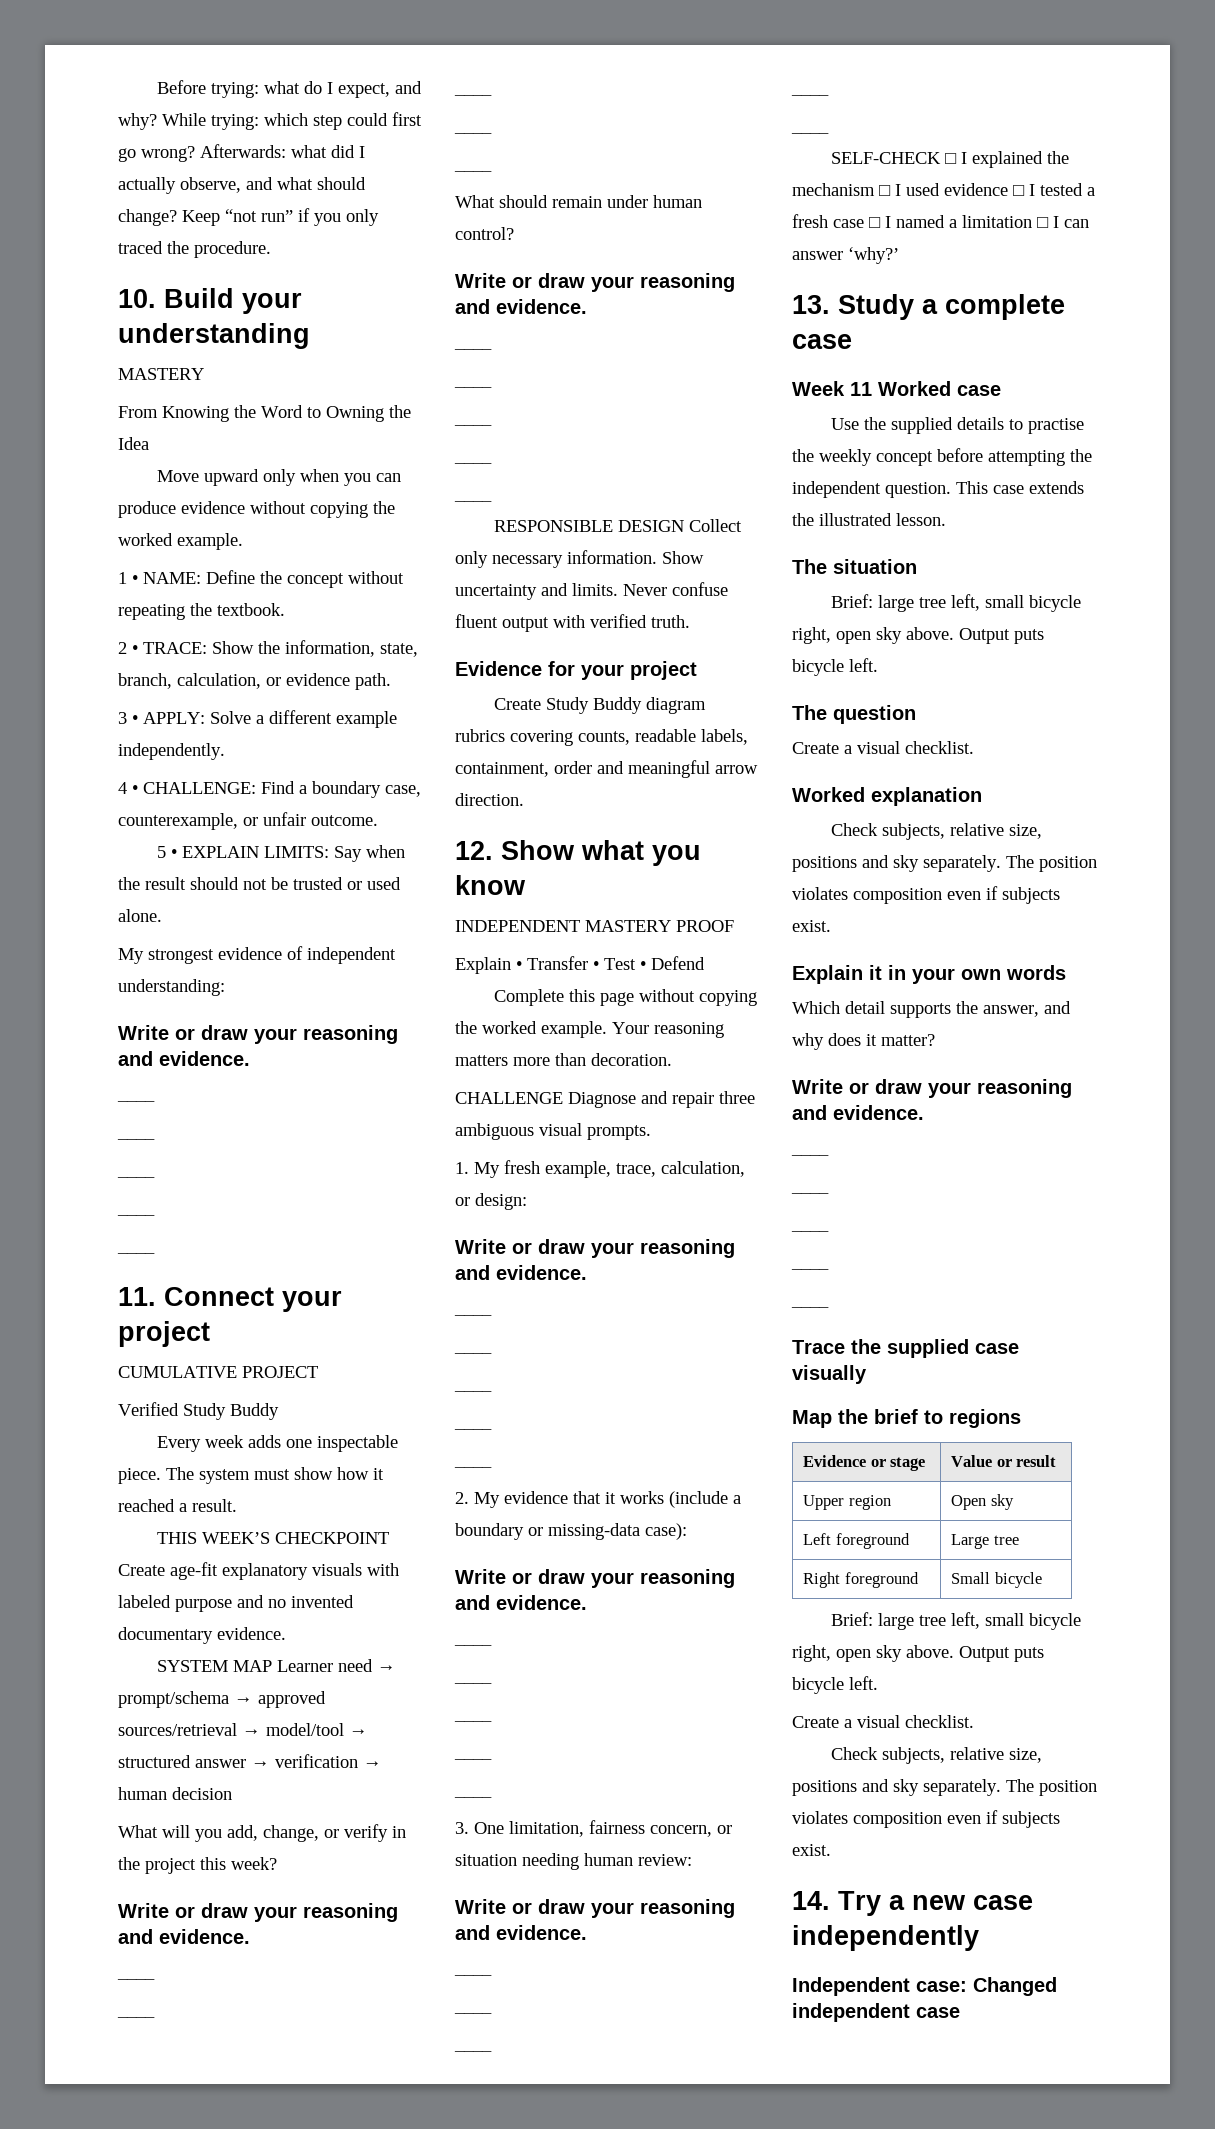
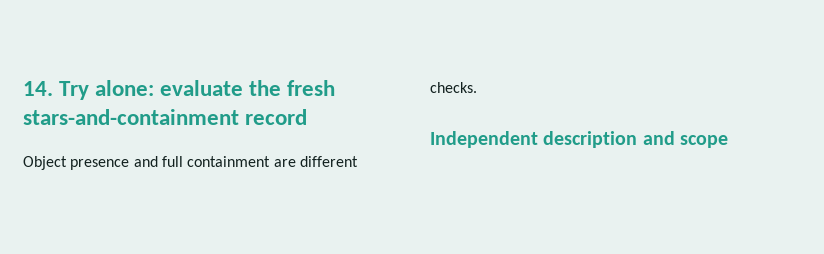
[157,80,423,98] [118,112,422,130] [118,144,365,162] [118,177,366,194] [118,208,379,226] [118,241,271,258] [118,288,302,314] [118,323,310,349] [118,368,204,380] [118,405,411,422] [118,437,149,450] [157,469,402,486] [118,501,395,518] [118,533,243,550] [118,570,404,588] [118,603,285,620] [118,640,418,657] [118,673,391,690] [118,710,397,728] [118,743,225,760] [118,781,421,798] [118,812,378,830] [157,845,406,862] [118,877,401,890] [118,909,162,922] [118,946,396,964] [118,979,225,996] [118,1025,398,1044] [118,1051,250,1066] [117,1100,155,1102] [117,1138,155,1140] [117,1176,155,1178] [117,1214,155,1216] [117,1252,155,1254] [118,1287,342,1312] [118,1321,210,1347] [118,1366,318,1378] [118,1402,279,1420] [157,1435,399,1452] [118,1467,384,1484] [118,1499,237,1512] [157,1532,390,1544] [118,1562,399,1580] [118,1595,354,1612] [118,1627,286,1644] [157,1659,397,1672] [118,1691,326,1708] [118,1723,368,1736] [118,1754,382,1768] [118,1787,232,1800] [118,1824,406,1842] [118,1857,277,1874] [118,1903,398,1922] [118,1929,250,1944] [117,1978,155,1980] [117,2016,155,2018] [454,94,492,96] [454,132,492,134] [454,170,492,172] [455,195,702,208] [455,227,514,240] [455,273,735,292] [455,299,587,314] [454,348,492,350] [454,386,492,388] [454,424,492,426] [454,462,492,464] [454,500,492,502] [494,519,743,532] [455,550,704,568] [455,582,728,600] [455,614,690,632] [455,661,697,680] [494,697,707,714] [455,729,748,746] [455,760,758,778] [455,793,524,806] [455,840,701,866] [455,875,526,895] [455,920,734,932] [455,956,705,974] [494,989,758,1006] [455,1021,724,1038] [455,1053,672,1066] [455,1091,755,1108] [455,1123,651,1140] [455,1160,745,1178] [455,1193,527,1210] [455,1239,735,1258] [455,1265,587,1280] [454,1314,492,1316] [454,1352,492,1354] [454,1390,492,1392] [454,1428,492,1430] [454,1466,492,1468] [455,1491,741,1508] [455,1523,687,1540] [455,1569,735,1588] [455,1595,587,1610] [454,1644,492,1646] [454,1682,492,1684] [454,1720,492,1722] [454,1758,492,1760] [454,1796,492,1798] [455,1820,732,1837] [455,1853,692,1870] [455,1899,735,1918] [455,1925,587,1940] [454,1974,492,1976] [454,2012,492,2014] [454,2050,492,2052] [791,94,829,96] [791,132,829,134] [831,151,1070,168] [792,183,1095,196] [792,214,1089,228] [792,247,899,264] [792,294,1065,320] [792,334,852,349] [792,381,1001,396] [831,417,1085,434] [792,448,1092,466] [792,481,1084,498] [792,513,946,526] [792,559,917,574] [831,594,1082,612] [792,627,1044,644] [792,658,878,676] [792,705,916,724] [792,741,974,754] [792,787,982,806] [831,823,1043,840] [792,855,1097,872] [792,886,1060,904] [792,920,831,932] [792,965,1066,984] [792,1001,1071,1018] [792,1033,935,1050] [792,1079,1072,1098] [792,1105,924,1120] [791,1154,829,1156] [791,1192,829,1194] [791,1230,829,1232] [791,1268,829,1270] [791,1306,829,1308] [792,1339,1019,1358] [792,1365,867,1384] [792,1409,1021,1428] [803,1455,926,1471] [951,1455,1057,1467] [803,1495,891,1510] [951,1494,1014,1510] [803,1533,910,1549] [951,1534,1019,1549] [803,1572,919,1588] [951,1572,1042,1588] [831,1612,1082,1630] [792,1645,1044,1662] [792,1676,878,1694] [792,1715,974,1728] [831,1747,1043,1764] [792,1779,1097,1796] [792,1810,1060,1828] [792,1844,831,1856] [792,1891,1033,1916] [792,1925,979,1951] [792,1977,1057,1996] [792,2003,960,2022] Before trying: what do I expect, and why? While trying: which step could first go wrong? Afterwards: what did I actually observe, and what should change? Keep “not run” if you only traced the procedure. // 10. Build your understanding // MASTERY // From Knowing the Word to Owning the Idea // Move upward only when you can produce evidence without copying the worked example. // 1 • NAME: Define the concept without repeating the textbook. // 2 • TRACE: Show the information, state, branch, calculation, or evidence path. // 3 • APPLY: Solve a different example independently. // 4 • CHALLENGE: Find a boundary case, counterexample, or unfair outcome. // 5 • EXPLAIN LIMITS: Say when the result should not be trusted or used alone. // My strongest evidence of independent understanding: // Write or draw your reasoning and evidence. // ____ // ____ // ____ // ____ // ____ // 11. Connect your project // CUMULATIVE PROJECT // Verified Study Buddy // Every week adds one inspectable piece. The system must show how it reached a result. // THIS WEEK’S CHECKPOINT Create age-fit explanatory visuals with labeled purpose and no invented documentary evidence. // SYSTEM MAP Learner need → prompt/schema → approved sources/retrieval → model/tool → structured answer → verification → human decision // What will you add, change, or verify in the project this week? // Write or draw your reasoning and evidence. // ____ // ____ // ____ // ____ // ____ // What should remain under human control? // Write or draw your reasoning and evidence. // ____ // ____ // ____ // ____ // ____ // RESPONSIBLE DESIGN Collect only necessary information. Show uncertainty and limits. Never confuse fluent output with verified truth. // Evidence for your project // Create Study Buddy diagram rubrics covering counts, readable labels, containment, order and meaningful arrow direction. // 12. Show what you know // INDEPENDENT MASTERY PROOF // Explain • Transfer • Test • Defend // Complete this page without copying the worked example. Your reasoning matters more than decoration. // CHALLENGE Diagnose and repair three ambiguous visual prompts. // 1. My fresh example, trace, calculation, or design: // Write or draw your reasoning and evidence. // ____ // ____ // ____ // ____ // ____ // 2. My evidence that it works (include a boundary or missing-data case): // Write or draw your reasoning and evidence. // ____ // ____ // ____ // ____ // ____ // 3. One limitation, fairness concern, or situation needing human review: // Write or draw your reasoning and evidence. // ____ // ____ // ____ // ____ // ____ // SELF-CHECK □ I explained the mechanism □ I used evidence □ I tested a fresh case □ I named a limitation □ I can answer ‘why?’ // 13. Study a complete case // Week 11 Worked case // Use the supplied details to practise the weekly concept before attempting the independent question. This case extends the illustrated lesson. // The situation // Brief: large tree left, small bicycle right, open sky above. Output puts bicycle left. // The question // Create a visual checklist. // Worked explanation // Check subjects, relative size, positions and sky separately. The position violates composition even if subjects exist. // Explain it in your own words // Which detail supports the answer, and why does it matter? // Write or draw your reasoning and evidence. // ____ // ____ // ____ // ____ // ____ // Trace the supplied case visually // Map the brief to regions // Evidence or stage | Value or result // Upper region | Open sky // Left foreground | Large tree // Right foreground | Small bicycle // Brief: large tree left, small bicycle right, open sky above. Output puts bicycle left. // Create a visual checklist. // Check subjects, relative size, positions and sky separately. The position violates composition even if subjects exist. // 14. Try a new case independently // Independent case: Changed independent case -> [23,80,336,100] [23,109,308,125] [23,156,358,170] [430,82,477,93] [430,131,729,148] 14. Try alone: evaluate the fresh stars-and-containment record // Object presence and full containment are different checks. // Independent description and scope

